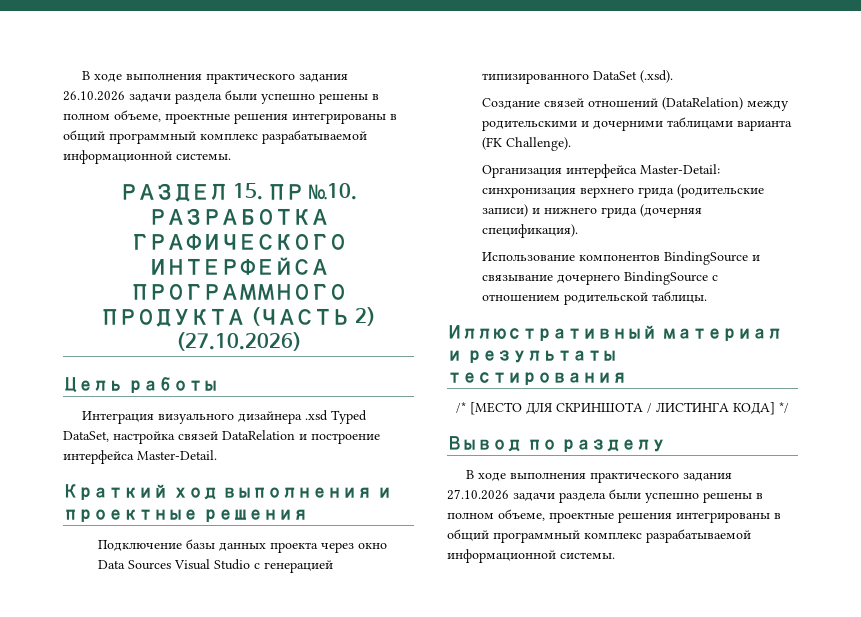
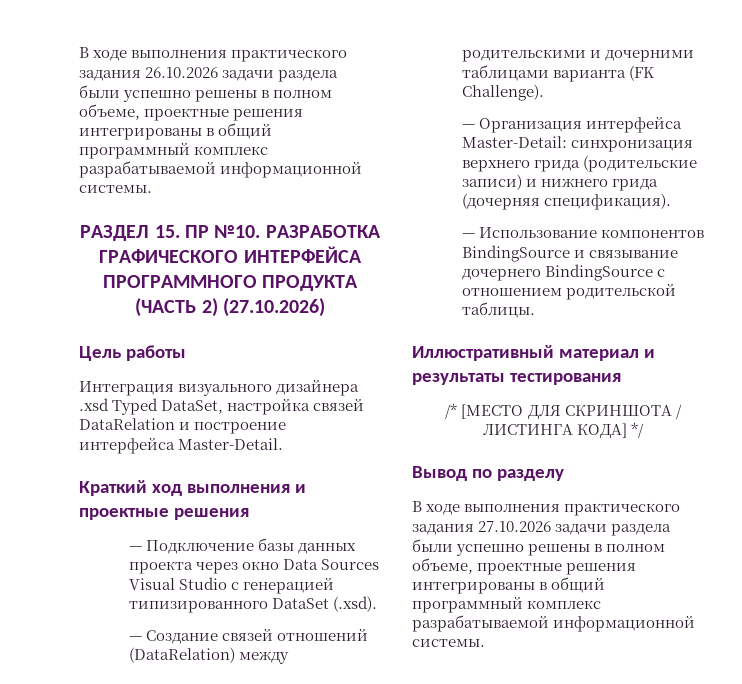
(308, 515) none -> [128,546,142,551] —
(673, 76) none -> [128,636,142,641] —
(571, 144) none -> [461,124,475,129] —
(578, 231) none -> [461,233,475,238] —

